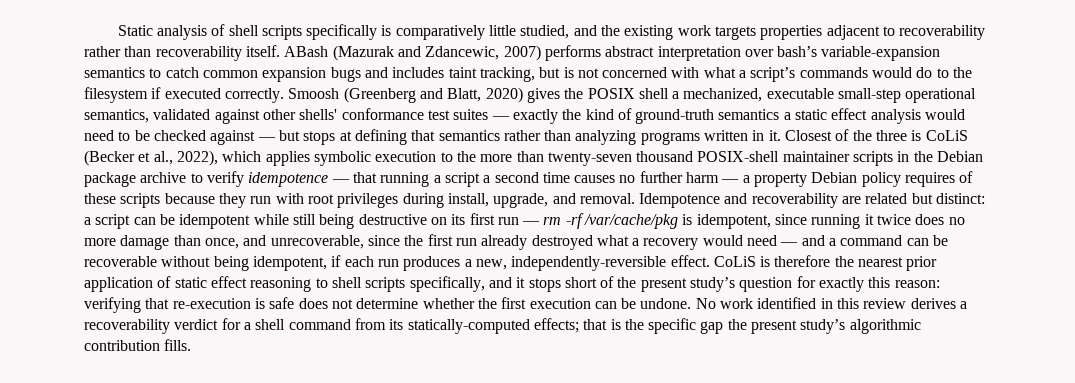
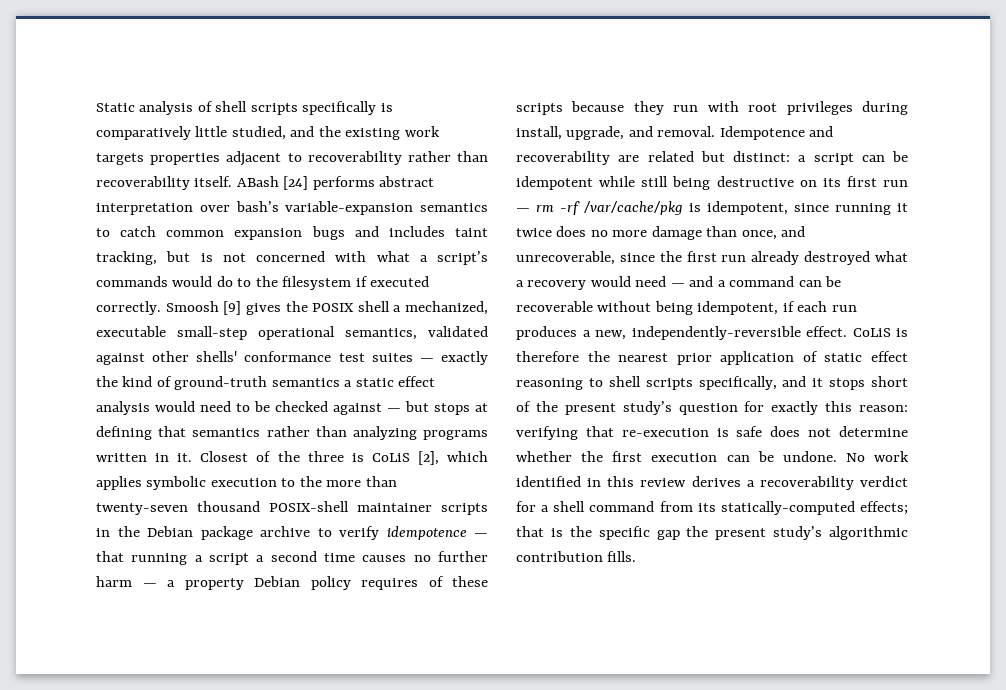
[332,45,541,61] (Mazurak and Zdancewic, 2007) -> [283,176,309,190] [24]
[343,87,523,103] (Greenberg and Blatt, 2020) -> [223,301,242,315] [9]
[84,150,218,166] (Becker et al., 2022), -> [417,451,439,465] [2],

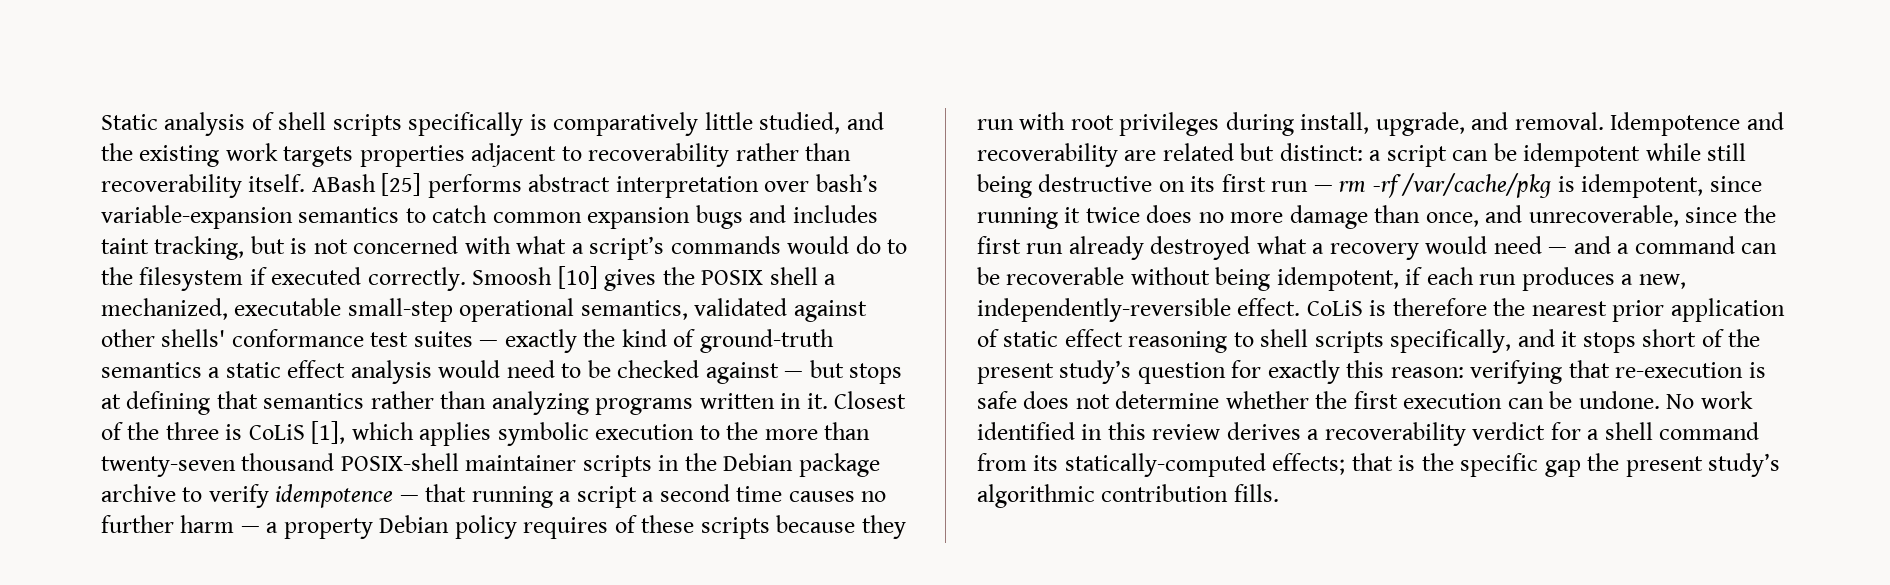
[283,176,309,190] [24] -> [381,173,422,196] [25]
[223,301,242,315] [9] -> [557,266,598,289] [10]
[417,451,439,465] [2], -> [311,421,346,444] [1],

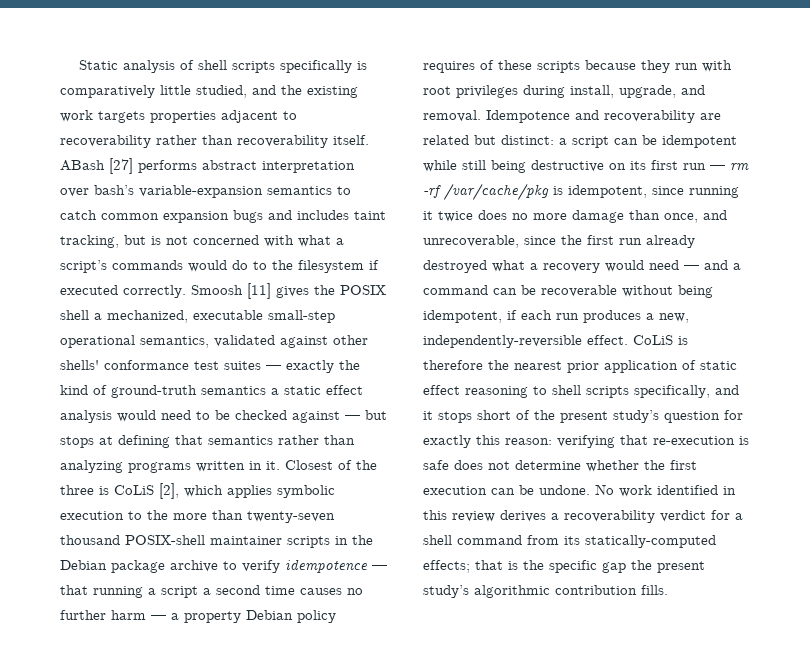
[381,173,422,196] [25] -> [109,158,133,174] [27]
[557,266,598,289] [10] -> [247,283,271,299] [11]
[311,421,346,444] [1], -> [159,483,179,499] [2],

